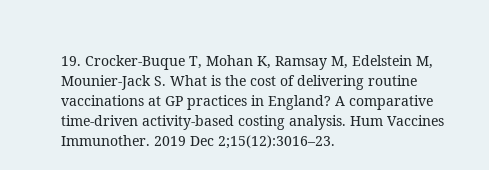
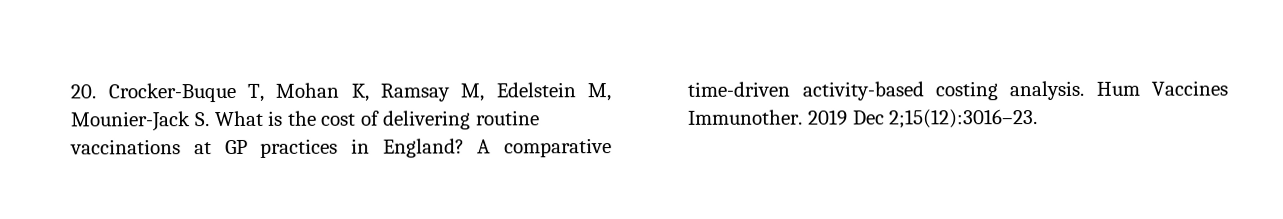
[60,56,81,66] 19. -> [70,84,97,99] 20.

